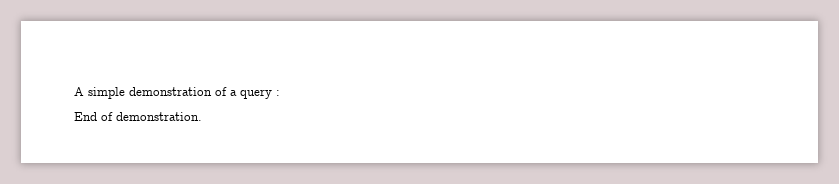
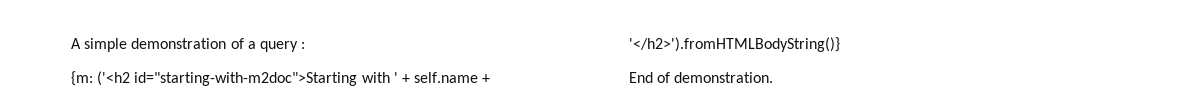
(280, 93) none -> [71,71,491,86] [629,37,840,52] // {m: ('<h2 id="starting-with-m2doc">Starting with ' + self.name + '</h2>').fromHTMLBodyString()}

